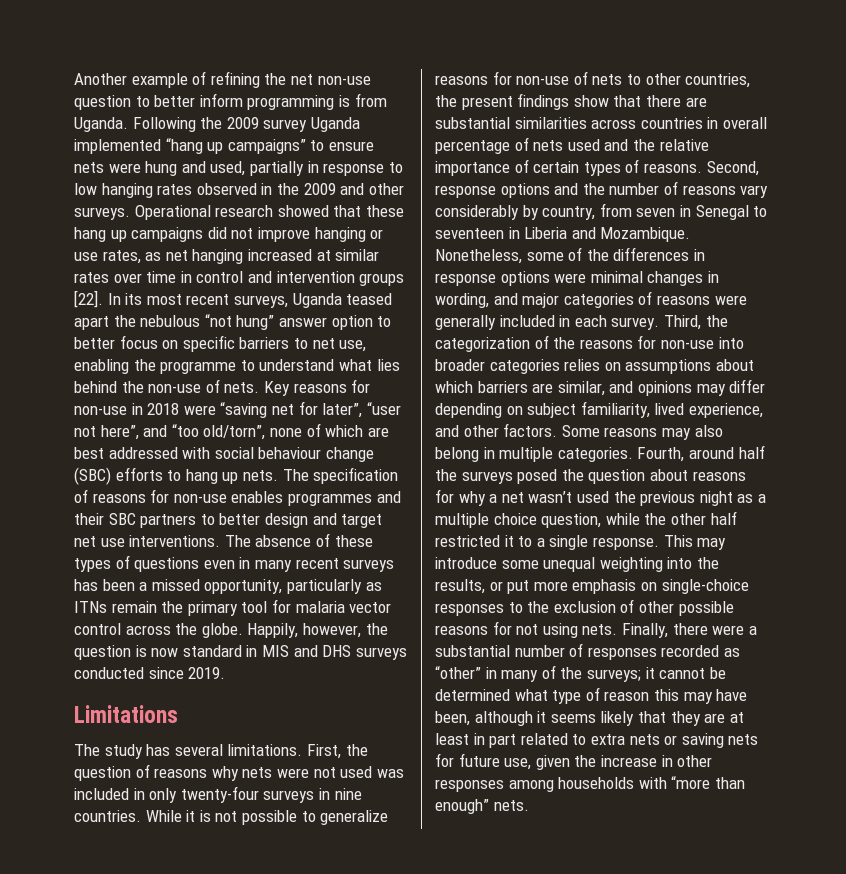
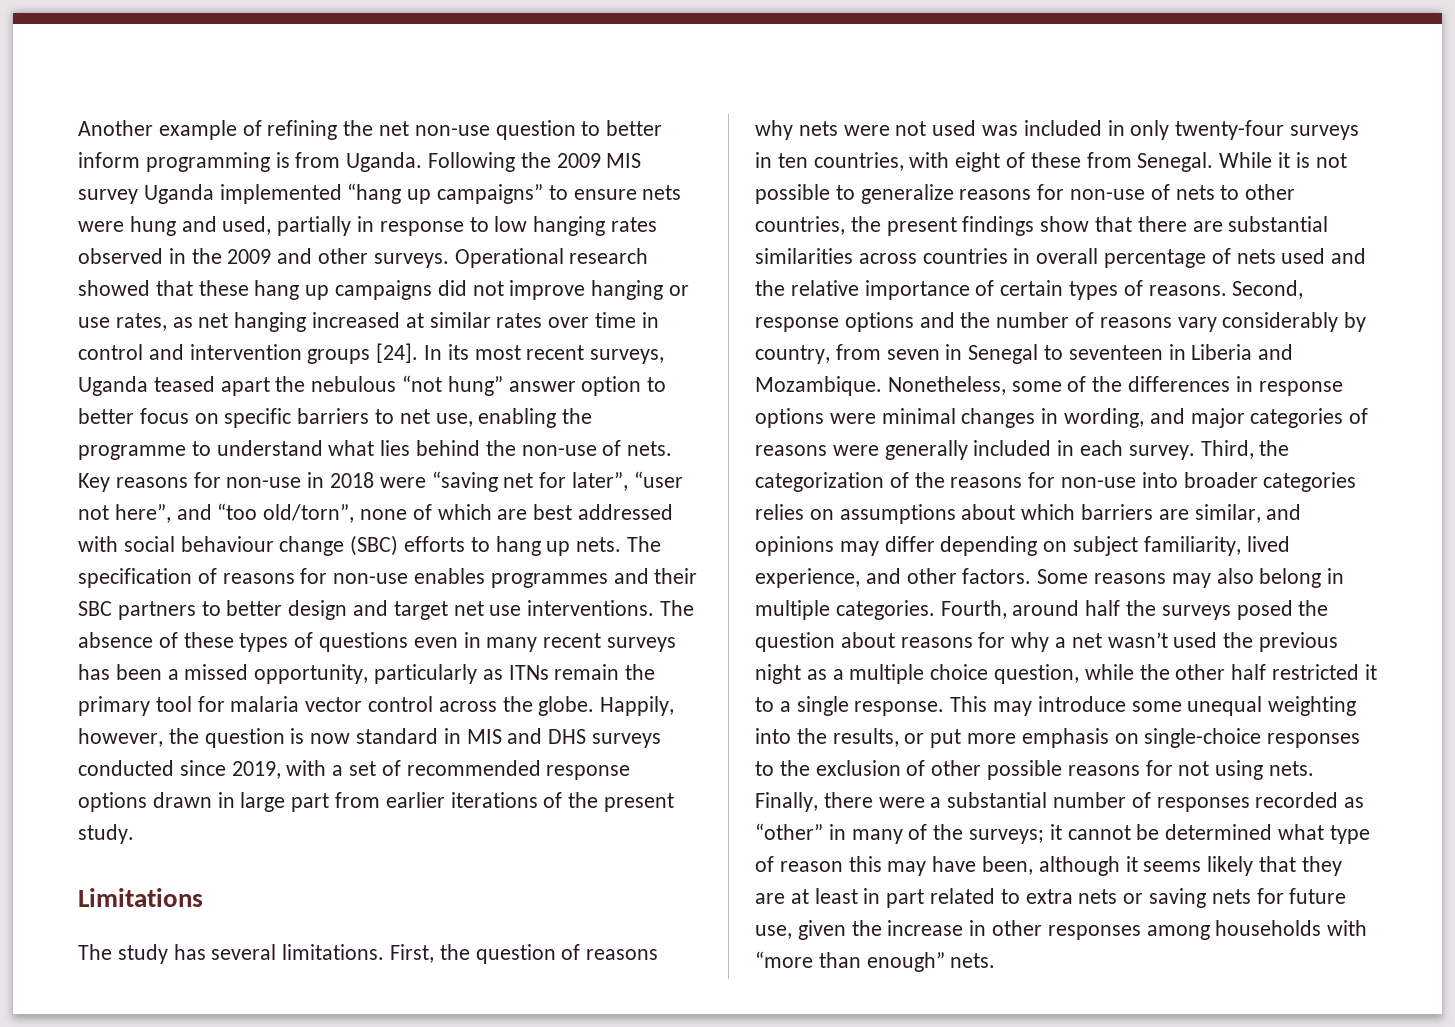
(259, 123) none -> [606,153,642,168] MIS
[74,290,103,308] [22]. -> [376,343,419,363] [24].
[188,667,226,679] 2019. -> [231,760,631,780] [78,792,675,812] [78,824,134,844] 2019, with a set of recommended response options drawn in large part from earlier iterations of the present study.
[334,788,362,800] [74,810,141,822] nine countries. -> [777,152,1214,172] ten countries, with eight of these from Senegal.

